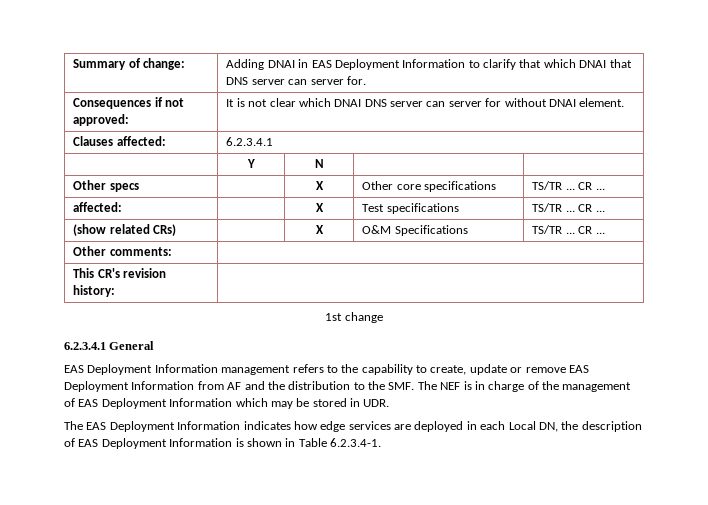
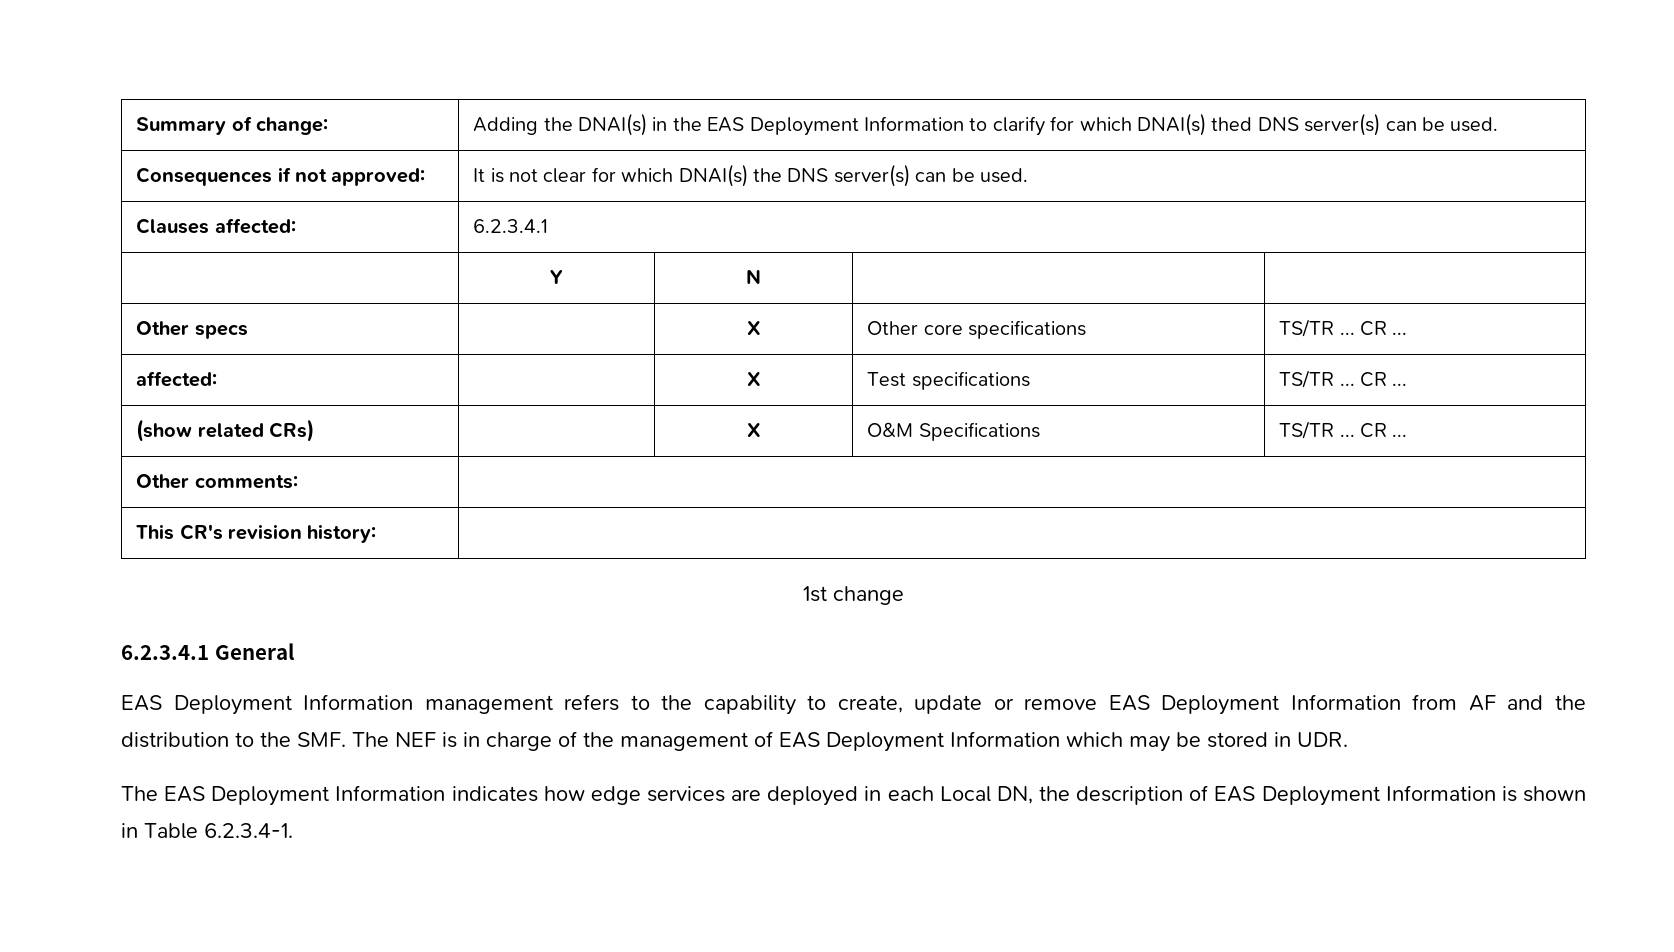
[267,59,309,68] DNAI in -> [543,113,702,136] the DNAI(s) in the
[519,59,632,68] [226,76,366,85] that which DNAI that DNS server can server for. -> [1050,113,1499,136] for which DNAI(s) thed DNS server(s) can be used.
[298,98,625,107] which DNAI DNS server can server for without DNAI element. -> [591,164,1028,187] for which DNAI(s) the DNS server(s) can be used.

